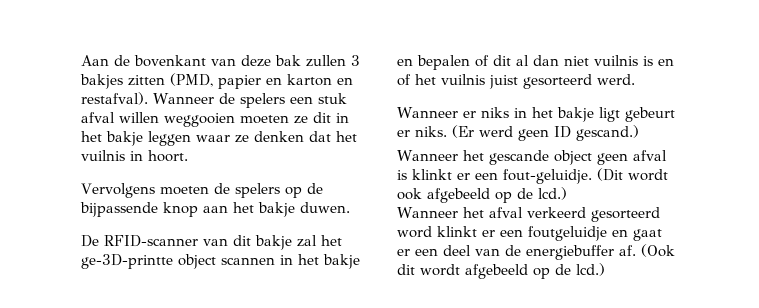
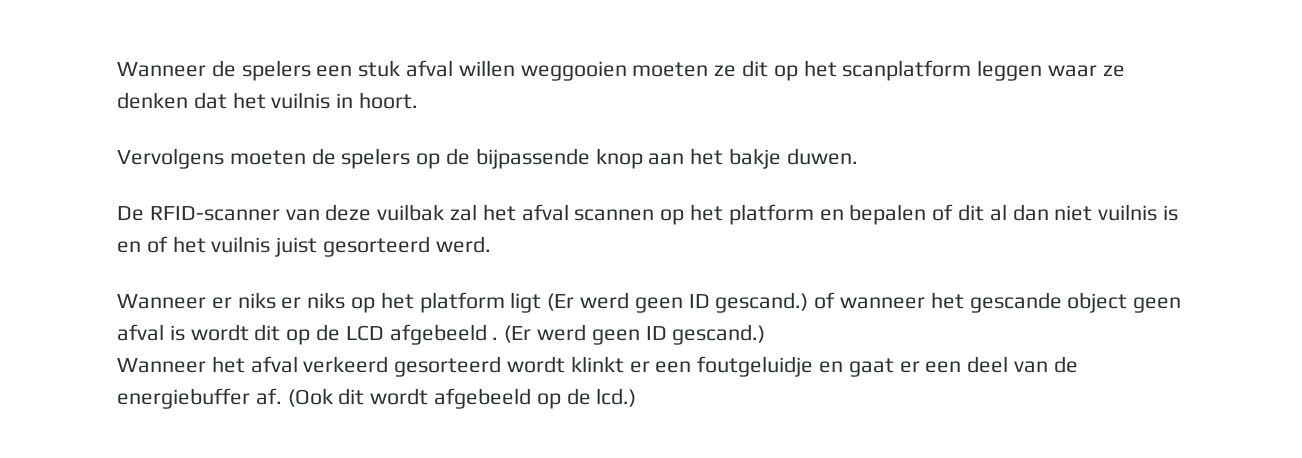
[81,55,360,67] [80,73,353,89] [81,92,148,105] Aan de bovenkant van deze bak zullen 3 bakjes zitten (PMD, papier en karton en restafval). -> (117, 69) none
[336,113,349,123] [81,131,143,146] in het bakje -> [773,60,972,81] op het scanplatform
[233,235,342,250] [81,254,360,269] dit bakje zal het ge-3D-printte object scannen in het bakje -> [325,204,814,225] deze vuilbak zal het afval scannen op het platform
[513,107,675,122] [397,125,639,141] [397,150,667,165] [397,168,668,184] [397,187,567,203] in het bakje ligt gebeurt er niks. (Er werd geen ID gescand.) // Wanneer het gescande object geen afval is klinkt er een fout-geluidje. (Dit wordt ook afgebeeld op de lcd.) -> [281,292,1182,313] [117,324,766,345] er niks op het platform ligt (Er werd geen ID gescand.) of wanneer het gescande object geen afval is wordt dit op de LCD afgebeeld . (Er werd geen ID gescand.)
[397,226,432,238] word -> [507,356,566,373] wordt

